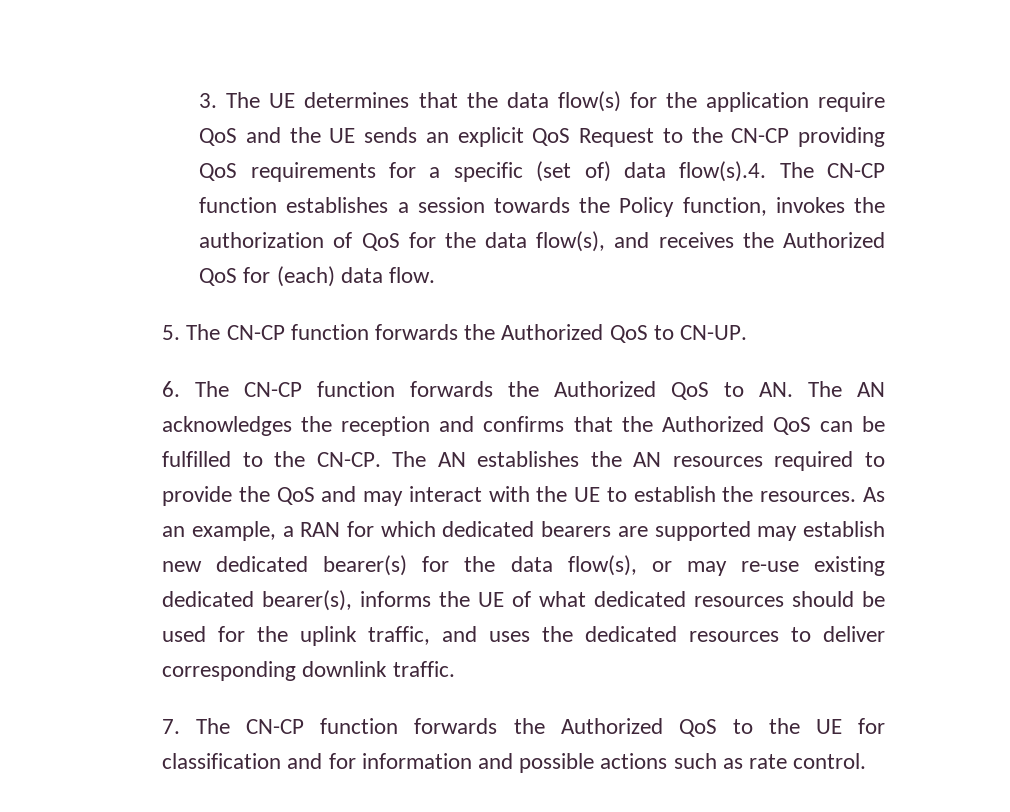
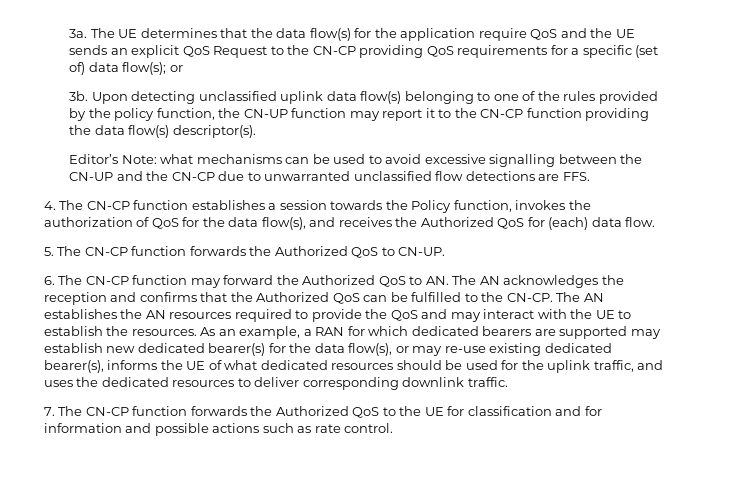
[199,93,218,108] 3. -> [69,29,88,38] 3a.
[679,161,767,182] flow(s).4. -> [122,62,183,75] [69,91,658,104] [69,108,650,121] [69,125,256,138] [69,154,643,167] [69,171,590,181] [43,201,56,210] flow(s); or // 3b. Upon detecting unclassified uplink data flow(s) belonging to one of the rules provided by the policy function, the CN-UP function may report it to the CN-CP function providing the data flow(s) descriptor(s). // Editor’s Note: what mechanisms can be used to avoid excessive signalling between the CN-UP and the CN-CP due to unwarranted unclassified flow detections are FFS. // 4.
[410,381,494,397] forwards -> [190,275,274,288] may forward

